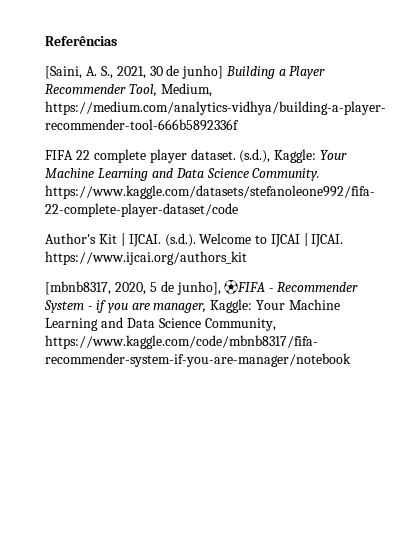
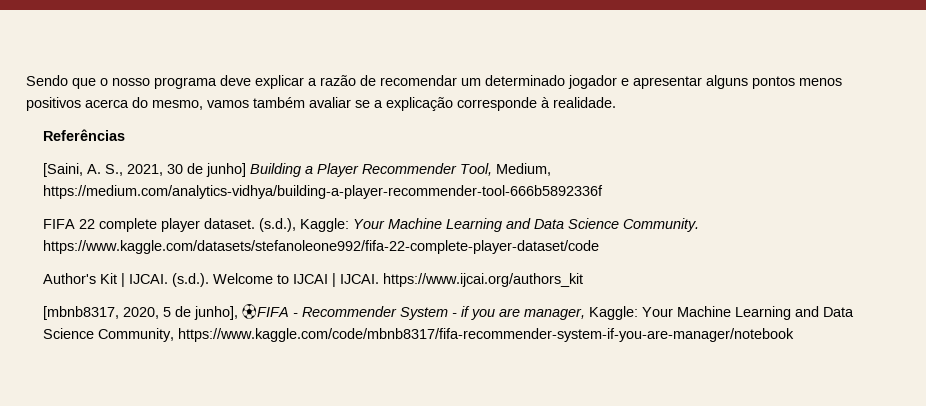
(45, 41) none -> [26,75,842,89] [26,97,616,111] Sendo que o nosso programa deve explicar a razão de recomendar um determinado jogador e apresentar alguns pontos menos positivos acerca do mesmo, vamos também avaliar se a explicação corresponde à realidade. //

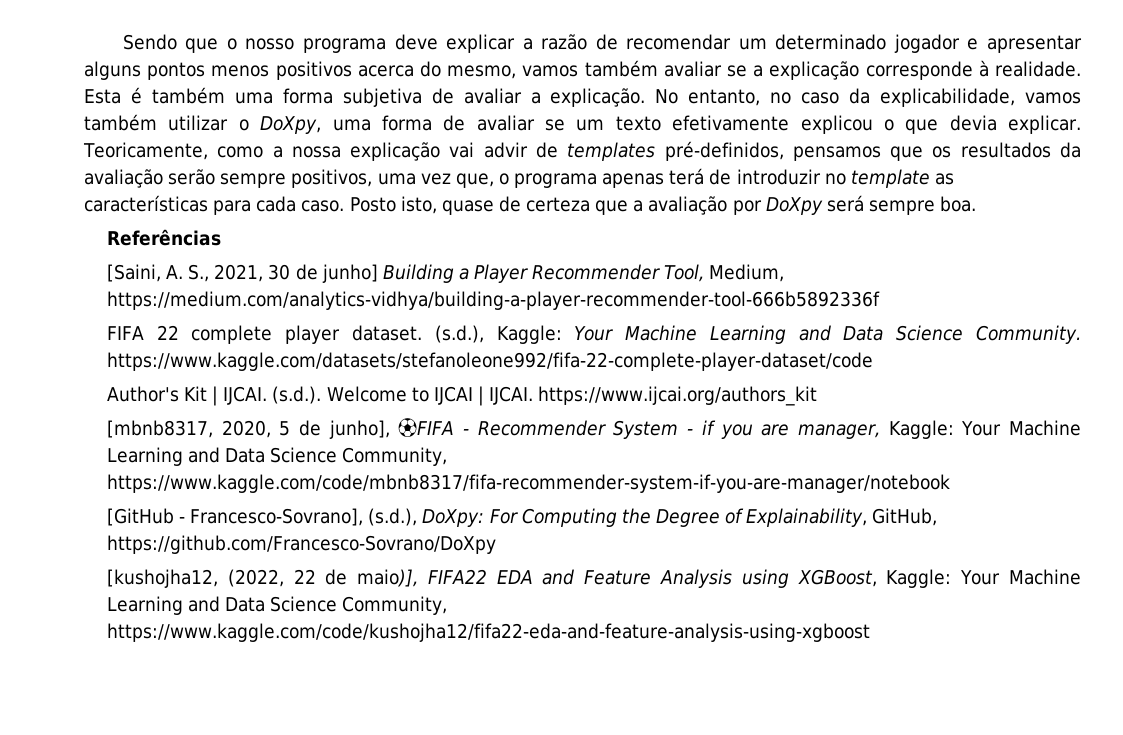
(616, 102) none -> [84,87,1081,107] [84,114,1082,134] [83,141,1081,161] [84,168,954,188] [84,195,977,215] Esta é também uma forma subjetiva de avaliar a explicação. No entanto, no caso da explicabilidade, vamos também utilizar o DoXpy, uma forma de avaliar se um texto efetivamente explicou o que devia explicar. Teoricamente, como a nossa explicação vai advir de templates pré-definidos, pensamos que os resultados da avaliação serão sempre positivos, uma vez que, o programa apenas terá de introduzir no template as características para cada caso. Posto isto, quase de certeza que a avaliação por DoXpy será sempre boa.
(794, 335) none -> [106,508,938,527] [106,535,496,554] [106,569,1081,588] [106,596,448,615] [106,623,870,642] // [GitHub - Francesco-Sovrano], (s.d.), DoXpy: For Computing the Degree of Explainability, GitHub, https://github.com/Francesco-Sovrano/DoXpy // [kushojha12, (2022, 22 de maio)], FIFA22 EDA and Feature Analysis using XGBoost, Kaggle: Your Machine Learning and Data Science Community, https://www.kaggle.com/code/kushojha12/fifa22-eda-and-feature-analysis-using-xgboost

